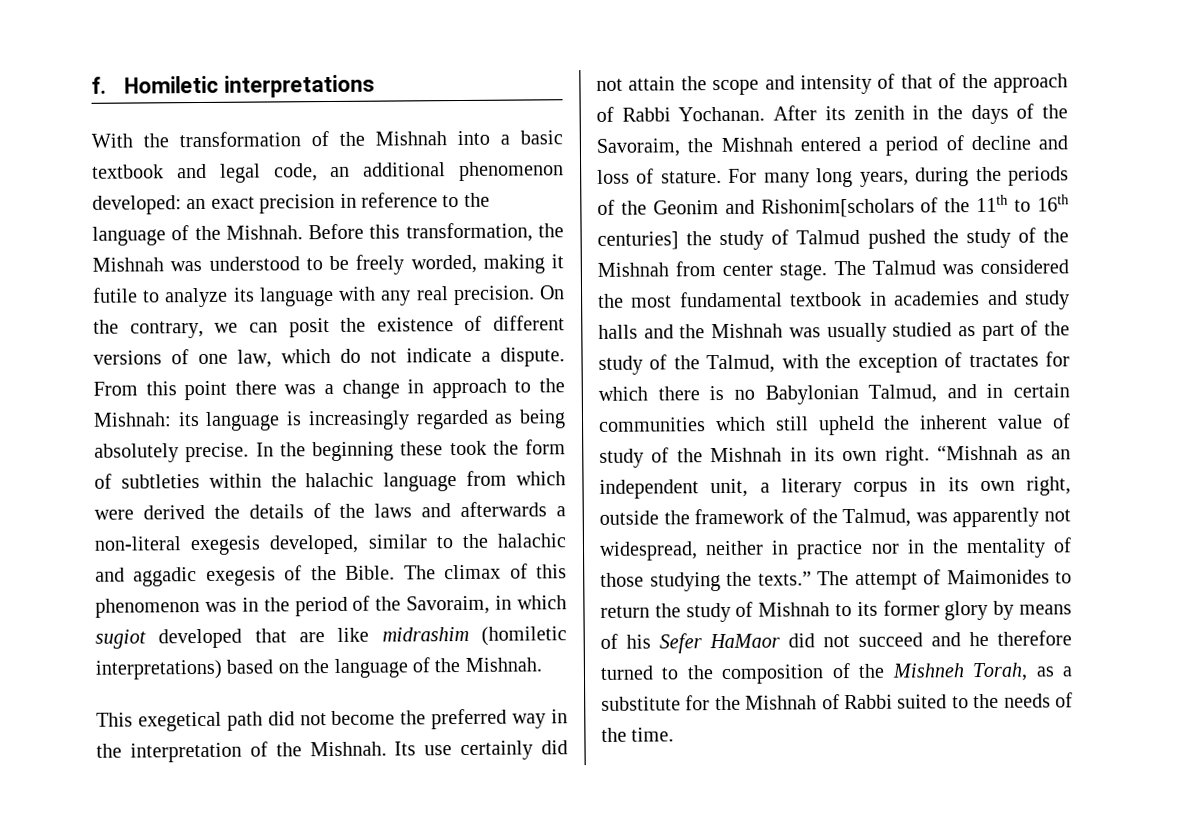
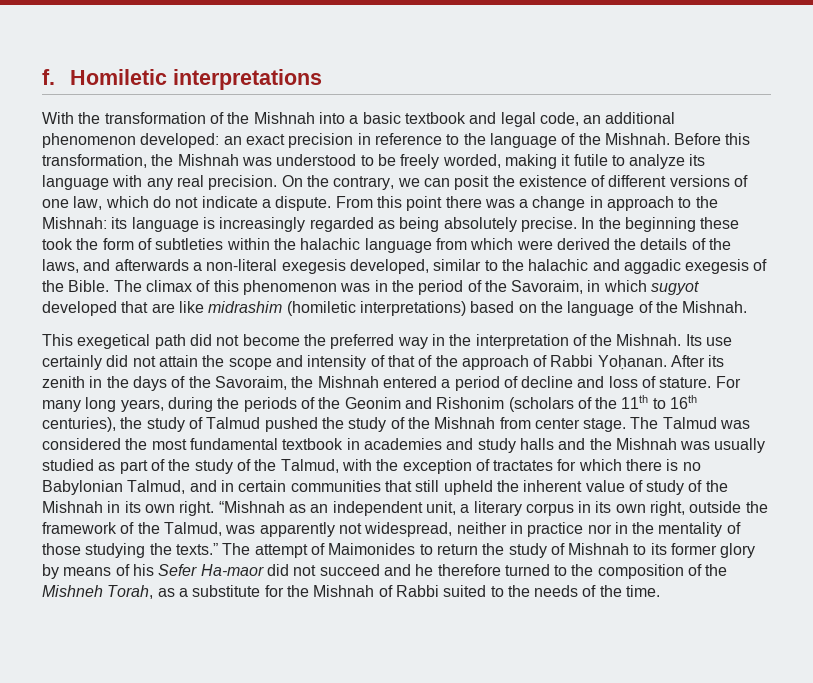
[374,503,413,518] laws -> [42,259,79,273] laws,
[95,629,146,649] sugiot -> [651,281,700,295] sugyot
[678,106,766,122] Yochanan. -> [597,355,667,370] Yoḥanan.
[760,198,915,218] Rishonim[scholars -> [436,397,574,412] Rishonim (scholars
[597,231,679,250] centuries] -> [42,417,116,432] centuries),
[714,416,766,432] which -> [384,480,412,492] that
[709,633,780,649] HaMaor -> [200,564,264,576] Ha-maor

